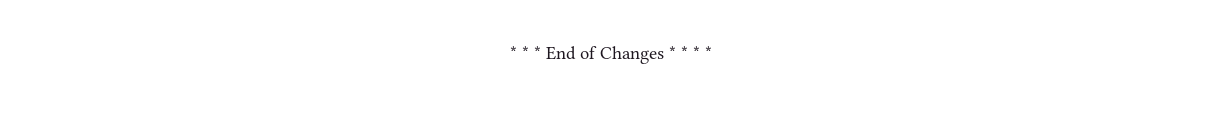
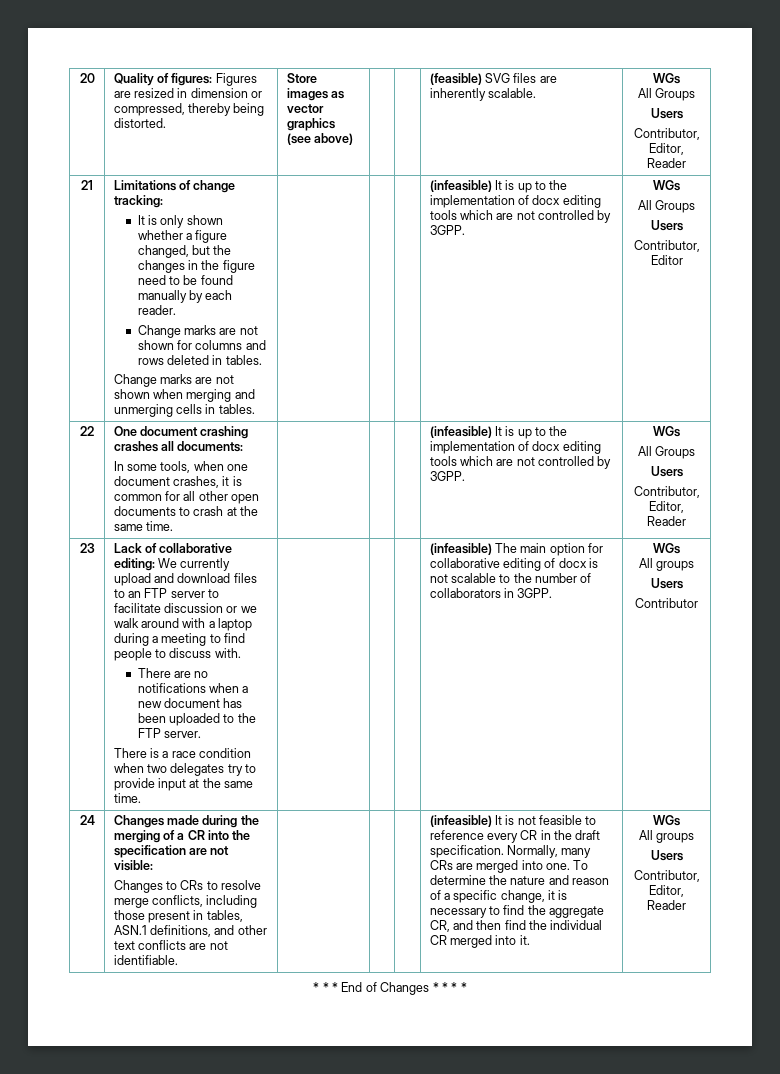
(509, 52) none -> [79,73,95,83] [113,73,257,86] [113,88,263,98] [113,103,265,116] [113,118,166,128] [286,73,317,83] [286,88,344,101] [286,104,324,113] [286,118,335,131] [286,133,353,145] [429,73,557,85] [429,88,536,101] [653,73,680,84] [637,88,696,101] [650,108,683,119] [633,128,700,140] [649,143,684,155] [647,158,686,168] [81,180,93,190] [113,180,236,193] [113,195,163,208] [137,215,223,228] [137,230,228,243] [137,245,232,258] [137,260,255,273] [137,275,233,285] [137,290,233,303] [137,305,176,315] [137,325,258,338] [137,340,266,350] [137,355,262,365] [113,374,234,387] [113,389,255,402] [113,404,255,417] [429,180,568,193] [429,195,601,208] [429,210,612,223] [429,225,465,235] [653,180,680,191] [637,200,696,213] [650,220,683,231] [633,240,700,252] [650,255,683,265] [80,426,94,436] [113,426,249,439] [113,441,244,452] [113,461,249,473] [113,476,242,488] [113,491,260,504] [113,506,259,516] [113,521,173,531] [429,426,568,439] [429,441,601,454] [429,456,612,469] [429,471,465,481] [653,426,680,437] [637,446,696,459] [650,466,683,477] [633,486,700,498] [649,501,684,513] [647,516,686,526] [79,543,95,553] [113,543,233,553] [113,558,231,571] [113,573,257,586] [113,588,220,598] [113,603,257,613] [113,618,253,631] [113,633,246,646] [113,648,241,661] [137,668,209,678] [137,683,249,693] [137,698,243,708] [137,713,256,726] [137,728,201,738] [113,748,252,758] [113,763,257,776] [113,778,254,791] [113,793,141,803] [429,543,604,556] [429,558,599,571] [429,573,592,583] [429,588,553,598] [653,543,680,554] [638,558,695,571] [650,578,683,589] [635,598,698,608] [79,815,95,825] [113,815,259,828] [113,830,251,843] [113,845,230,858] [113,860,153,871] [113,880,262,893] [113,895,258,908] [113,910,243,923] [113,925,267,937] [113,940,228,950] [113,955,178,965] [429,815,597,827] [429,830,601,843] [429,845,592,858] [429,860,589,873] [429,875,610,885] [429,890,568,903] [429,905,605,918] [429,920,603,932] [429,935,530,948] [653,815,680,826] [638,830,695,843] [650,850,683,861] [633,870,700,882] [649,885,684,897] [647,900,686,910] 20 | Quality of figures: Figures are resized in dimension or compressed, thereby being distorted. | Store images as vector graphics (see above) | | | (feasible) SVG files are inherently scalable. | WGs // All Groups // Users // Contributor, Editor, Reader // 21 | Limitations of change tracking: // It is only shown whether a figure changed, but the changes in the figure need to be found manually by each reader. // Change marks are not shown for columns and rows deleted in tables. // Change marks are not shown when merging and unmerging cells in tables. | | | | (infeasible) It is up to the implementation of docx editing tools which are not controlled by 3GPP. | WGs // All Groups // Users // Contributor, Editor // 22 | One document crashing crashes all documents: // In some tools, when one document crashes, it is common for all other open documents to crash at the same time. | | | | (infeasible) It is up to the implementation of docx editing tools which are not controlled by 3GPP. | WGs // All Groups // Users // Contributor, Editor, Reader // 23 | Lack of collaborative editing: We currently upload and download files to an FTP server to facilitate discussion or we walk around with a laptop during a meeting to find people to discuss with. // There are no notifications when a new document has been uploaded to the FTP server. // There is a race condition when two delegates try to provide input at the same time. | | | | (infeasible) The main option for collaborative editing of docx is not scalable to the number of collaborators in 3GPP. | WGs // All groups // Users // Contributor // 24 | Changes made during the merging of a CR into the specification are not visible: // Changes to CRs to resolve merge conflicts, including those present in tables, ASN.1 definitions, and other text conflicts are not identifiable. | | | | (infeasible) It is not feasible to reference every CR in the draft specification. Normally, many CRs are merged into one. To determine the nature and reason of a specific change, it is necessary to find the aggregate CR, and then find the individual CR merged into it. | WGs // All groups // Users // Contributor, Editor, Reader //

